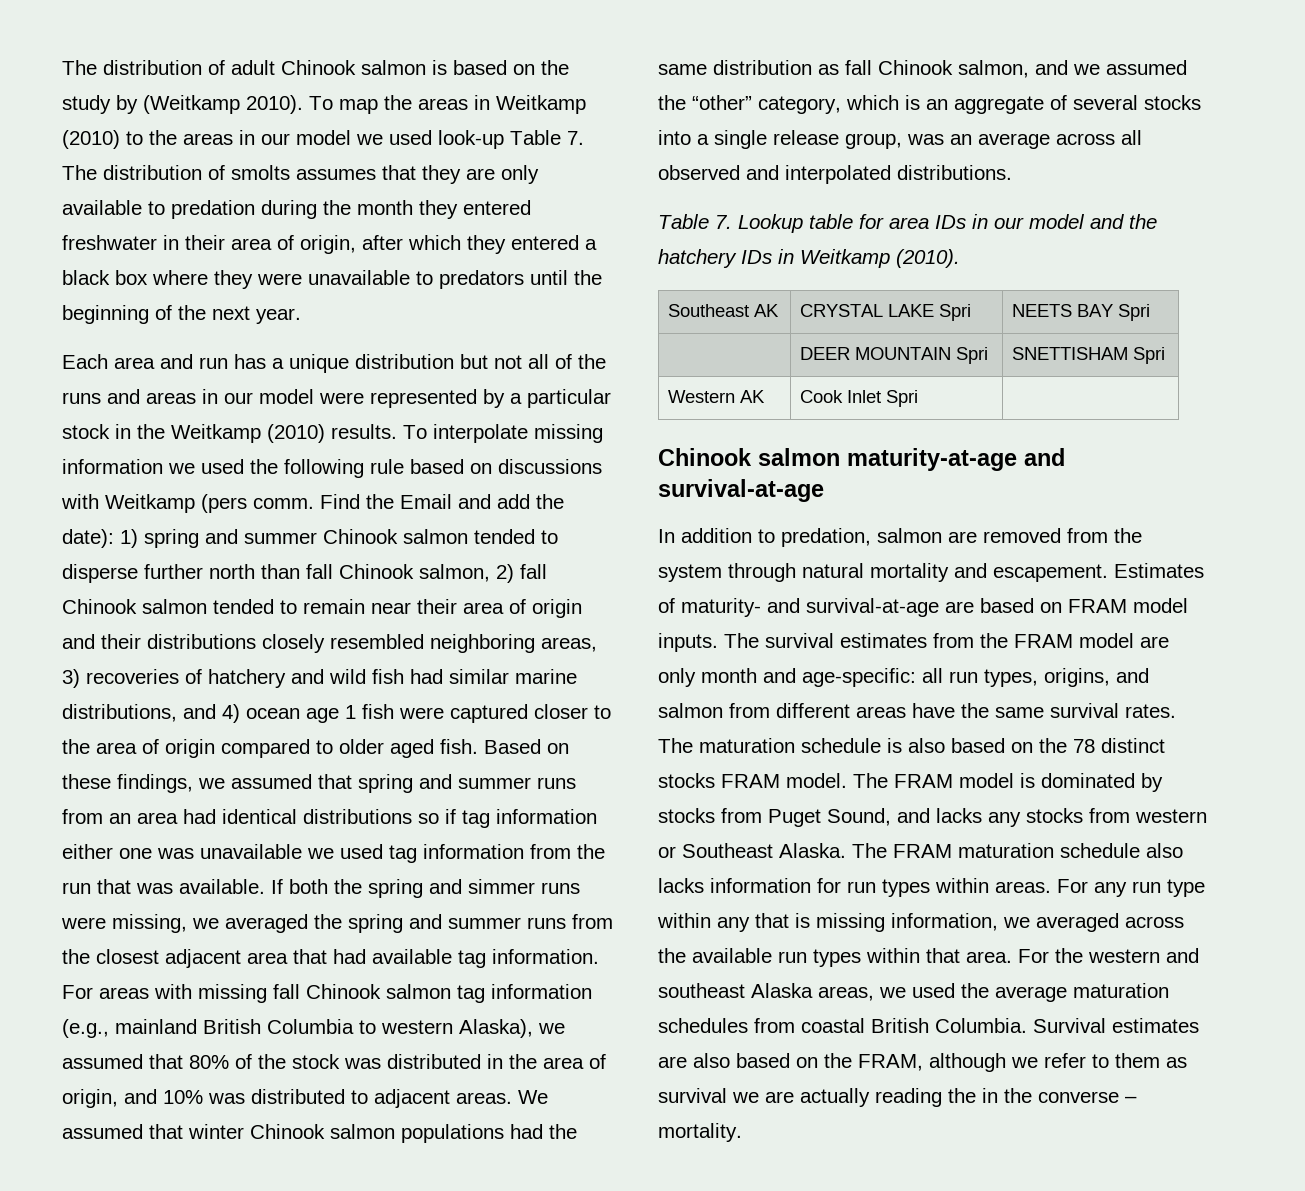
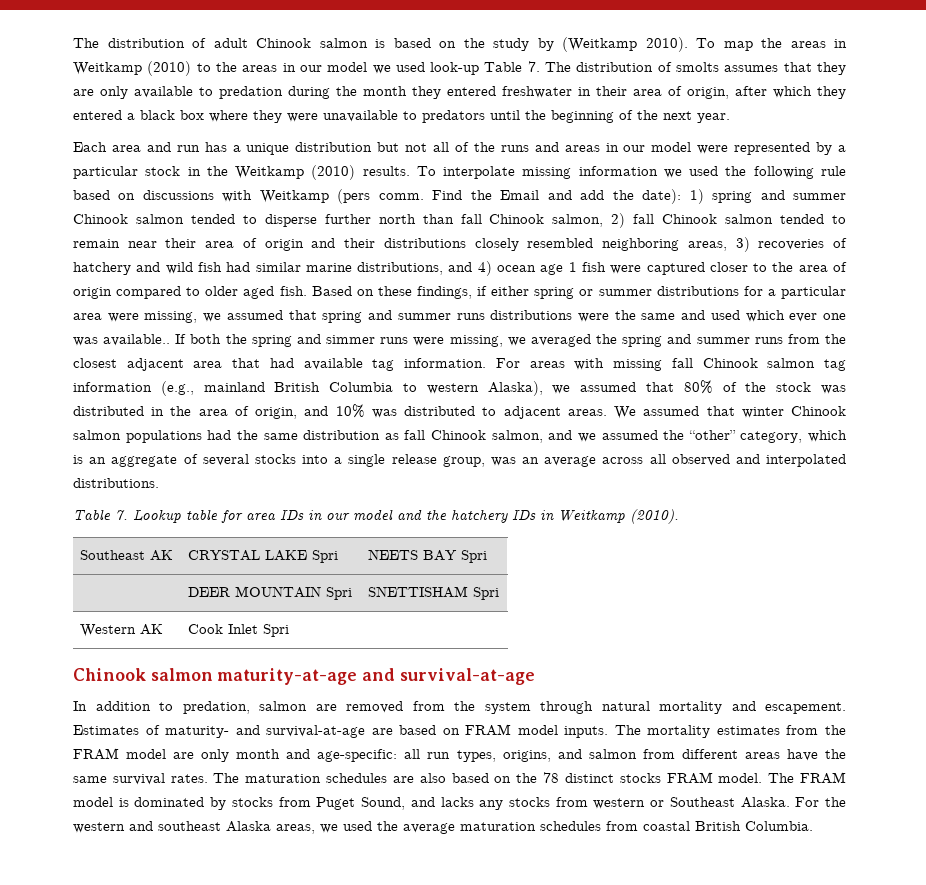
(193, 783) none -> [477,286,846,299] [73,311,198,323] if either spring or summer distributions for a particular area were missing,
[62,809,597,828] [62,844,605,863] [62,879,265,894] from an area had identical distributions so if tag information either one was unavailable we used tag information from the run that was available. -> [490,310,846,322] [73,334,171,346] distributions were the same and used which ever one was available..
[765,633,834,648] survival -> [647,725,711,738] mortality
[801,738,902,753] schedule is -> [326,773,414,783] schedules are
[852,843,1183,858] [658,878,1205,897] [657,913,1184,932] [658,948,1012,967] The FRAM maturation schedule also lacks information for run types within areas. For any run type within any that is missing information, we averaged across the available run types within that area. -> (790, 802) none
[1033,1018,1199,1033] [658,1053,1187,1072] [658,1088,1137,1107] [658,1123,742,1142] Survival estimates are also based on the FRAM, although we refer to them as survival we are actually reading the in the converse – mortality. -> (813, 826) none

